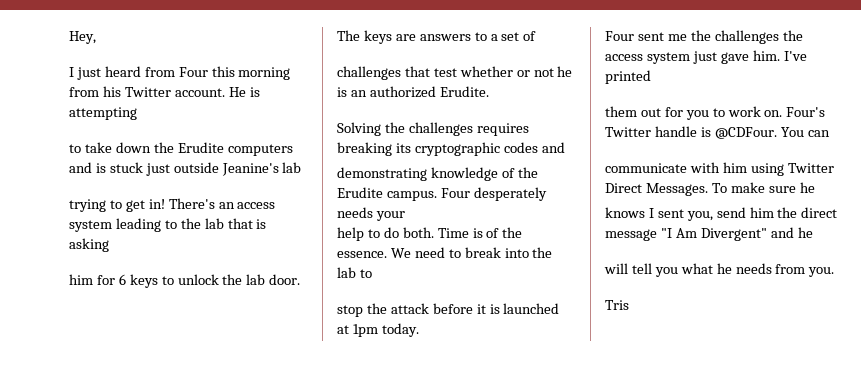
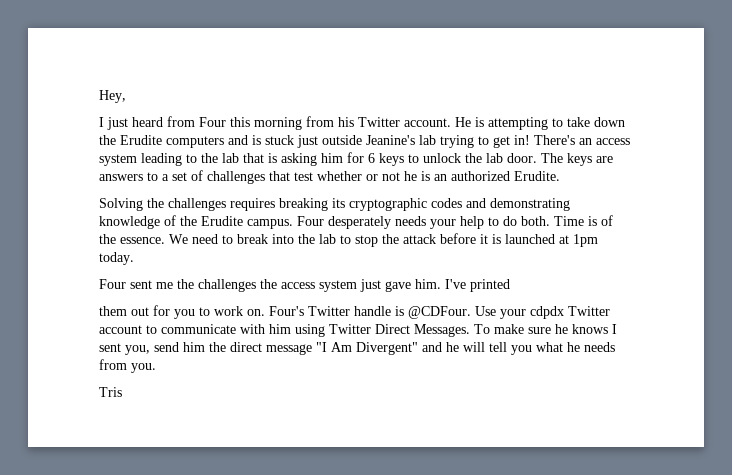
(137, 113) // -> (548, 123) none
(302, 167) // -> (436, 140) none
(109, 245) // -> (317, 159) none
(537, 36) // -> (203, 175) none
(565, 147) // -> (486, 203) none
(405, 216) // -> (456, 224) none
(372, 273) // -> (351, 239) none
[780,127,830,137] You can // -> [475,306,610,319] [99,325,157,334] Use your cdpdx Twitter account to
(815, 187) // -> (568, 329) none
(813, 232) // -> (459, 347) none

